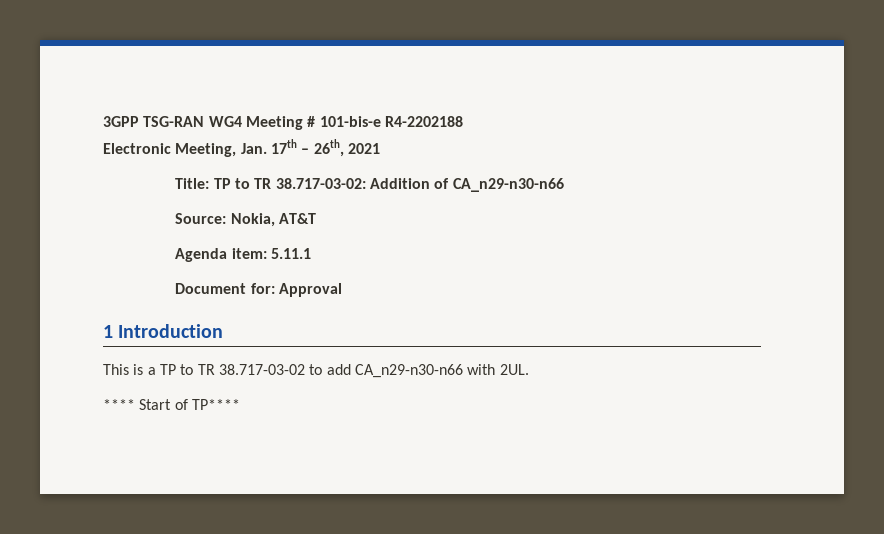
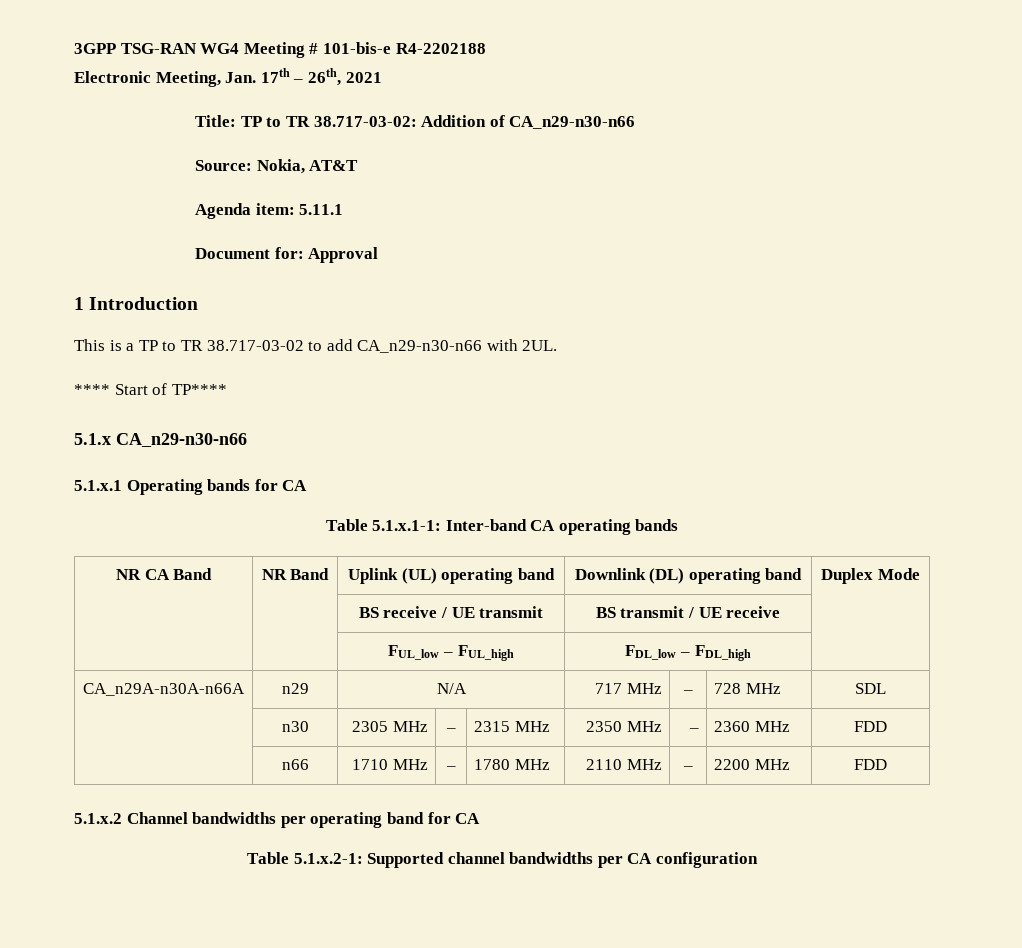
(240, 404) none -> [74,433,247,447] [74,479,308,495] [325,519,679,535] [115,568,213,580] [261,568,330,580] [348,568,555,584] [574,568,803,584] [821,568,920,584] [358,606,544,618] [595,606,781,618] [388,645,514,661] [625,645,751,661] [83,683,245,696] [281,683,309,694] [436,683,467,694] [595,683,662,694] [682,690,693,694] [714,683,781,694] [855,683,886,694] [281,721,309,732] [352,721,428,732] [445,728,456,732] [474,721,550,732] [586,721,662,732] [688,728,699,732] [714,721,790,732] [854,721,887,732] [281,759,309,770] [352,759,428,770] [445,766,456,770] [474,759,550,770] [586,759,662,770] [682,766,693,770] [714,759,790,770] [854,759,887,770] [74,812,481,828] [246,852,759,868] // 5.1.x CA_n29-n30-n66 // 5.1.x.1 Operating bands for CA // Table 5.1.x.1-1: Inter-band CA operating bands // NR CA Band | NR Band | Uplink (UL) operating band | Downlink (DL) operating band | Duplex Mode // | | BS receive / UE transmit | BS transmit / UE receive | // | | FUL_low – FUL_high | FDL_low – FDL_high | // CA_n29A-n30A-n66A | n29 | N/A | 717 MHz | – | 728 MHz | SDL // | n30 | 2305 MHz | – | 2315 MHz | 2350 MHz | – | 2360 MHz | FDD // | n66 | 1710 MHz | – | 1780 MHz | 2110 MHz | – | 2200 MHz | FDD // 5.1.x.2 Channel bandwidths per operating band for CA // Table 5.1.x.2-1: Supported channel bandwidths per CA configuration

